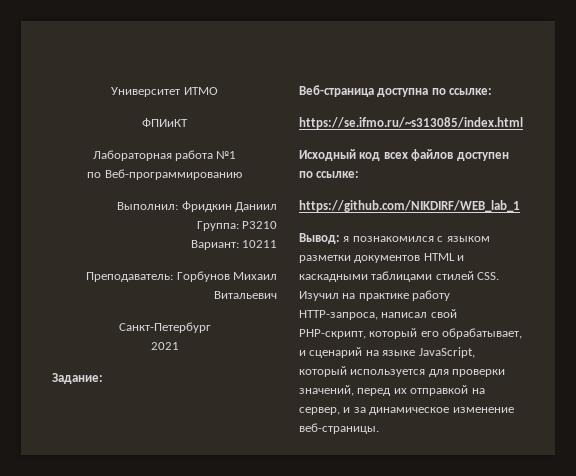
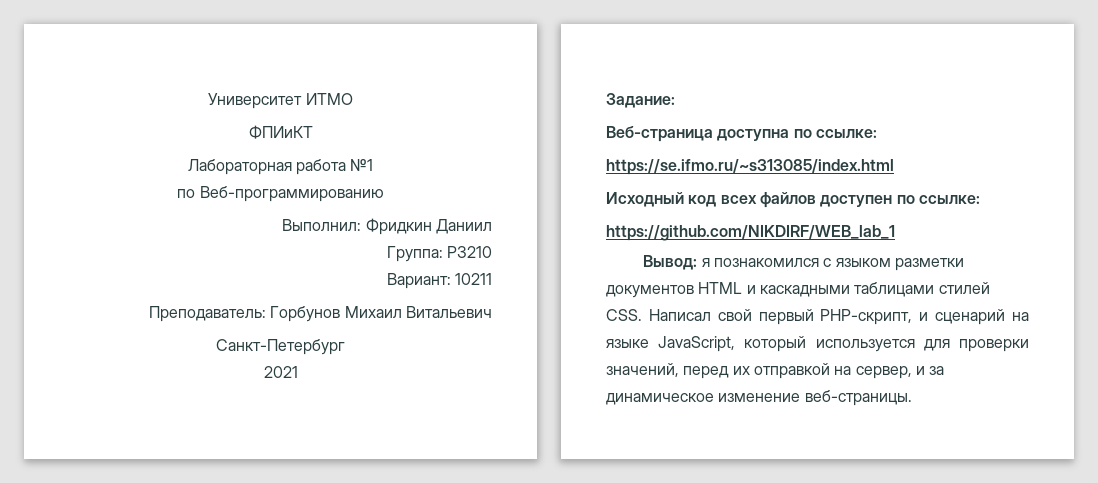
[299,290,451,301] [299,309,457,320] [299,328,523,339] Изучил на практике работу HTTP-запроса, написал свой PHP-скрипт, который его обрабатывает, -> [648,309,913,325] Написал свой первый PHP-скрипт,

